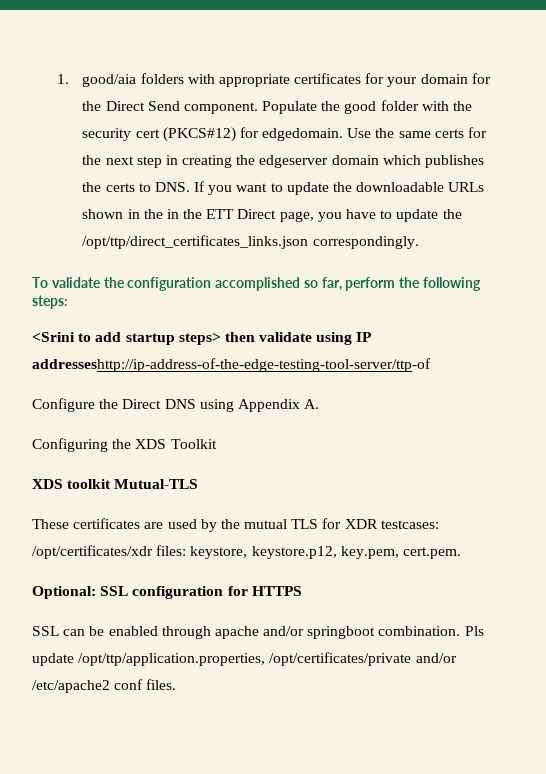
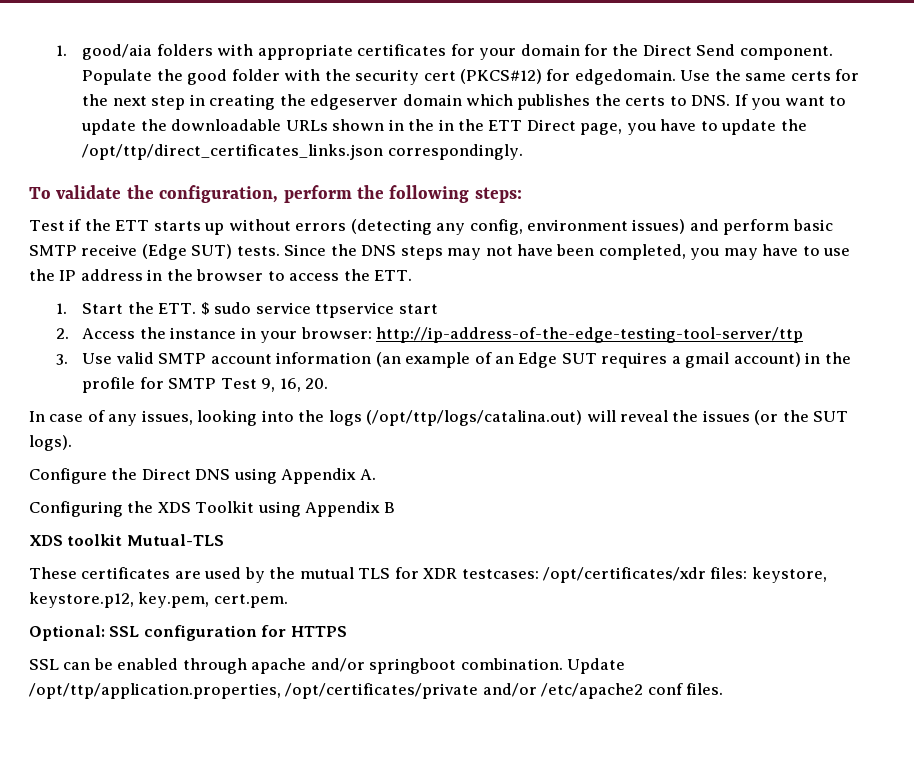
[127,277,342,291] configuration accomplished so far, -> [159,185,279,203] configuration,
[32,332,373,345] [32,358,431,372] <Srini to add startup steps> then validate using IP addresseshttp://ip-address-of-the-edge-testing-tool-server/ttp-of -> [29,219,833,235] [29,244,851,260] [29,269,413,281] [55,302,438,318] [55,327,804,343] [55,352,851,368] [82,377,329,393] [29,410,849,426] [29,435,72,451] Test if the ETT starts up without errors (detecting any config, environment issues) and perform basic SMTP receive (Edge SUT) tests. Since the DNS steps may not have been completed, you may have to use the IP address in the browser to access the ETT. // 1. Start the ETT. $ sudo service ttpservice start // 2. Access the instance in your browser: http://ip-address-of-the-edge-testing-tool-server/ttp // 3. Use valid SMTP account information (an example of an Edge SUT requires a gmail account) in the profile for SMTP Test 9, 16, 20. // In case of any issues, looking into the logs (/opt/ttp/logs/catalina.out) will reveal the issues (or the SUT logs).
(217, 444) none -> [257,501,395,517] using Appendix B
[464,626,484,636] [32,653,74,666] Pls update -> [567,658,626,674] Update

